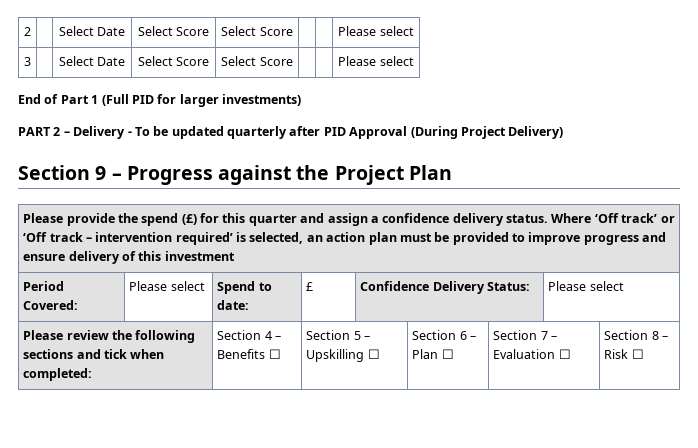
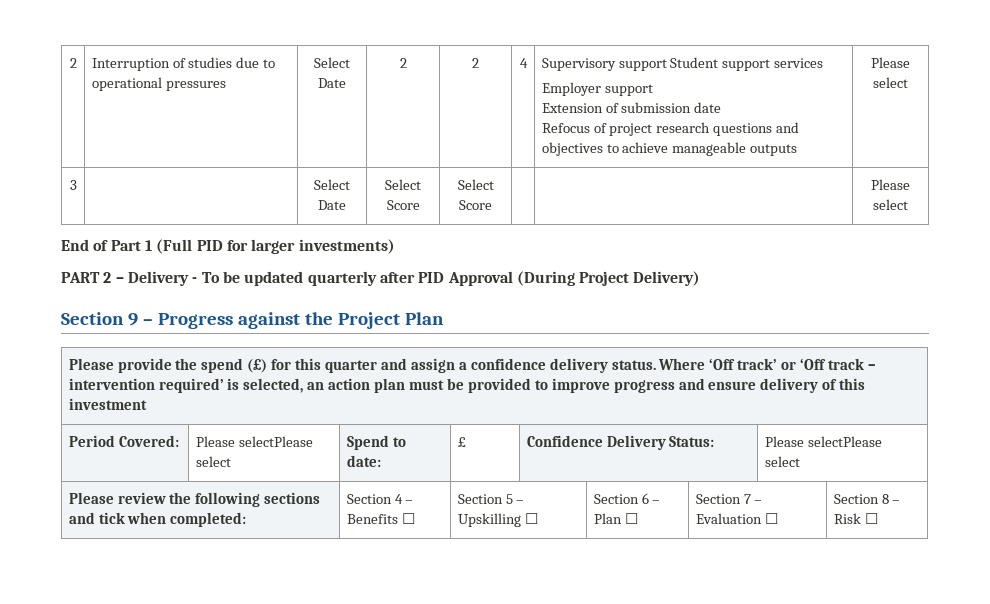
[24,27,31,36] [58,26,126,36] [137,26,210,36] [221,26,293,36] 2 | | Select Date | Select Score | Select Score | | -> [69,58,77,68] [91,57,276,71] [91,77,226,91] [314,57,350,68] [318,78,346,88] [399,58,407,68] [472,58,479,68] [519,58,528,68] [541,57,824,71] [541,82,653,96] [541,102,722,113] [541,122,800,136] [541,142,798,156] 2 | Interruption of studies due to operational pressures | Select Date | 2 | 2 | 4 | Supervisory support Student support services // Employer support // Extension of submission date // Refocus of project research questions and objectives to achieve manageable outputs
(168, 286) none -> [238,436,313,447] selectPlease
(587, 286) none -> [807,436,882,447] selectPlease

